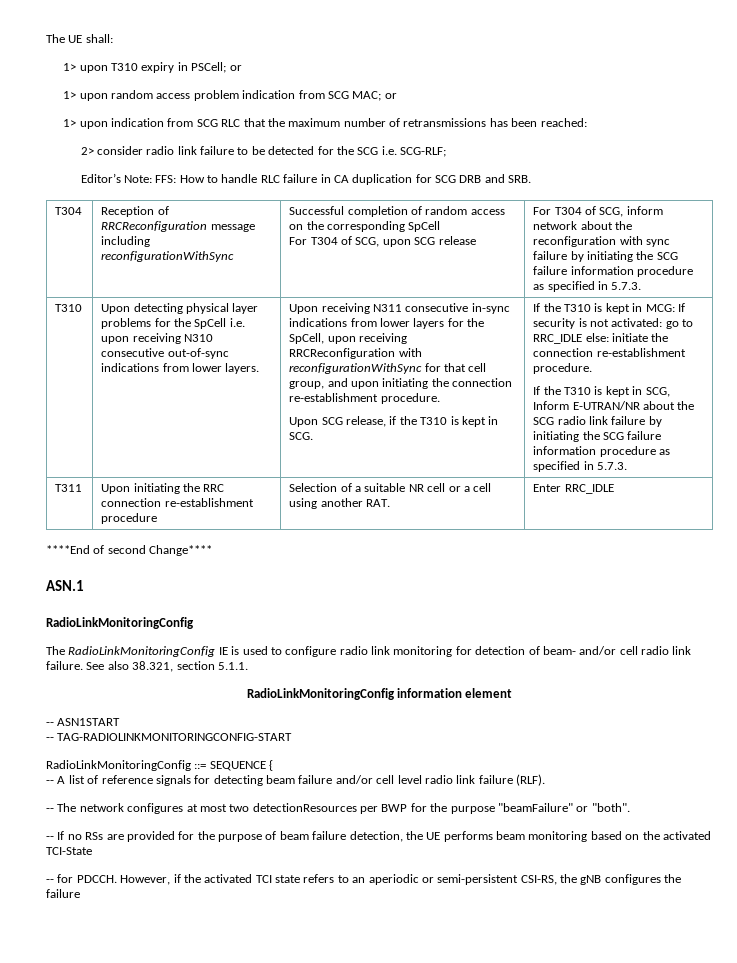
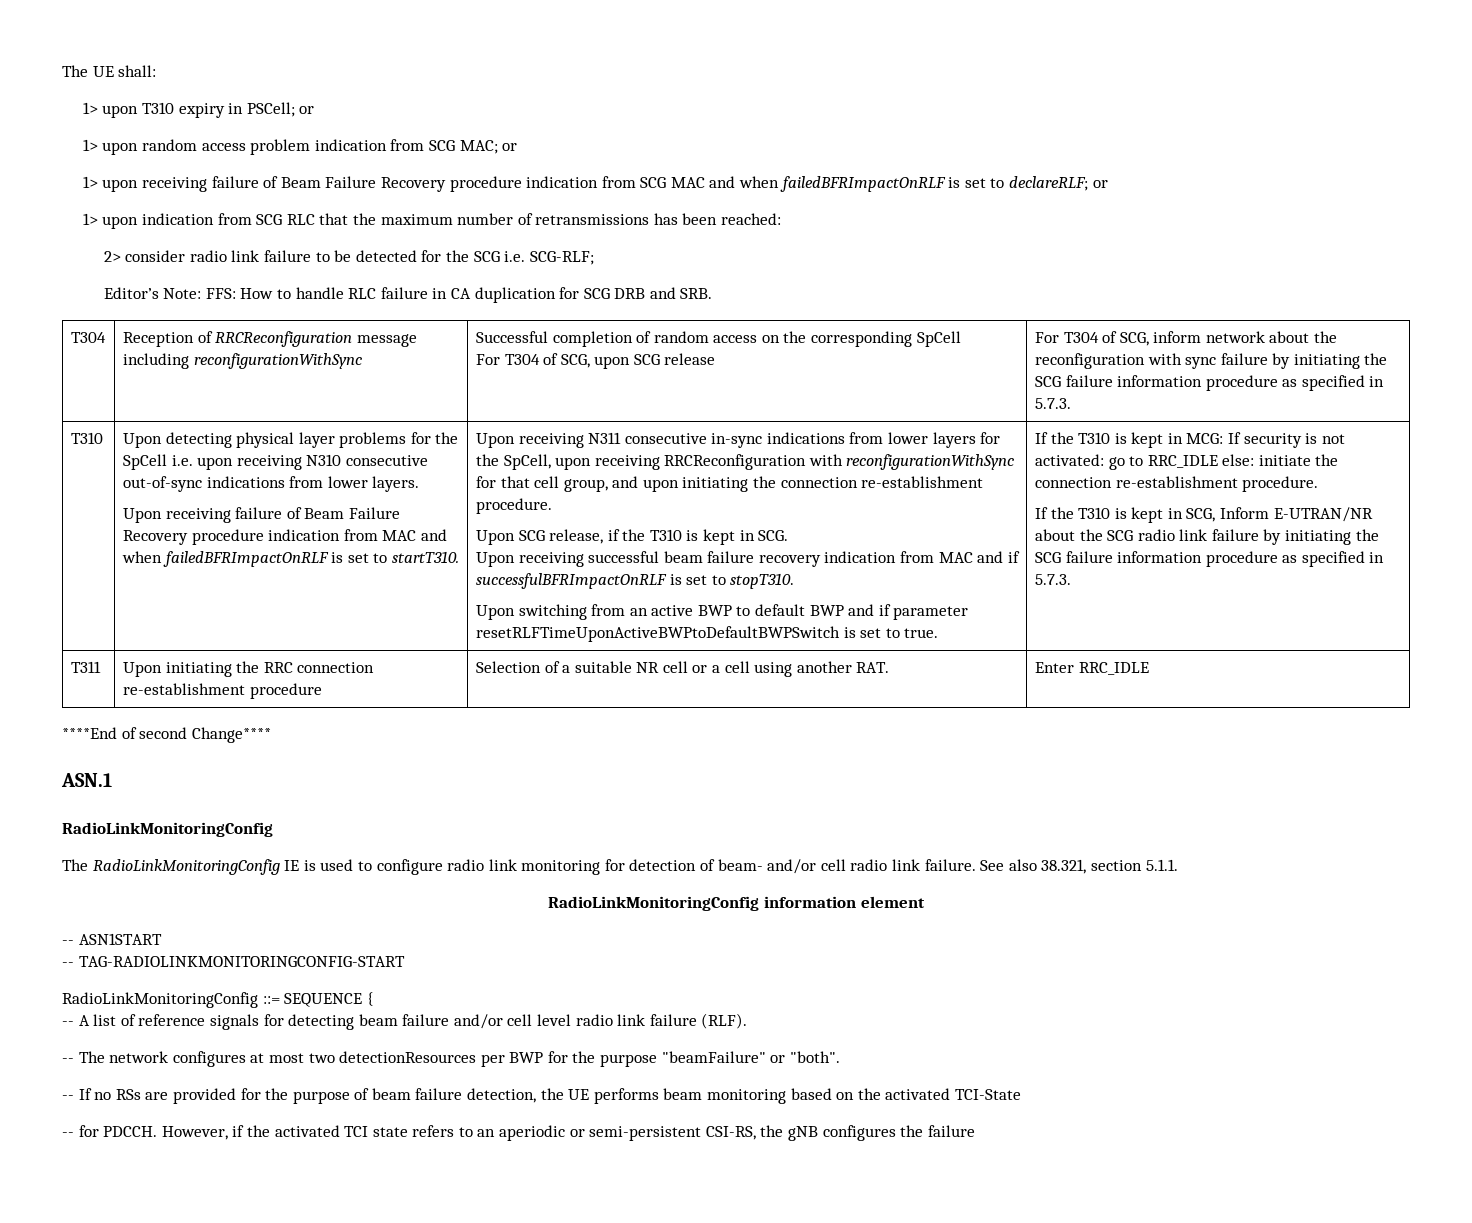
(397, 96) none -> [82,176,1108,192] // 1> upon receiving failure of Beam Failure Recovery procedure indication from SCG MAC and when failedBFRImpactOnRLF is set to declareRLF; or
(260, 368) none -> [122,507,400,523] [122,529,447,545] [121,551,459,567] // Upon receiving failure of Beam Failure Recovery procedure indication from MAC and when failedBFRImpactOnRLF is set to startT310.
(314, 436) none -> [475,551,1020,567] [475,573,795,589] [475,604,969,620] [475,626,939,642] // Upon receiving successful beam failure recovery indication from MAC and if successfulBFRImpactOnRLF is set to stopT310. // Upon switching from an active BWP to default BWP and if parameter resetRLFTimeUponActiveBWPtoDefaultBWPSwitch is set to true.

